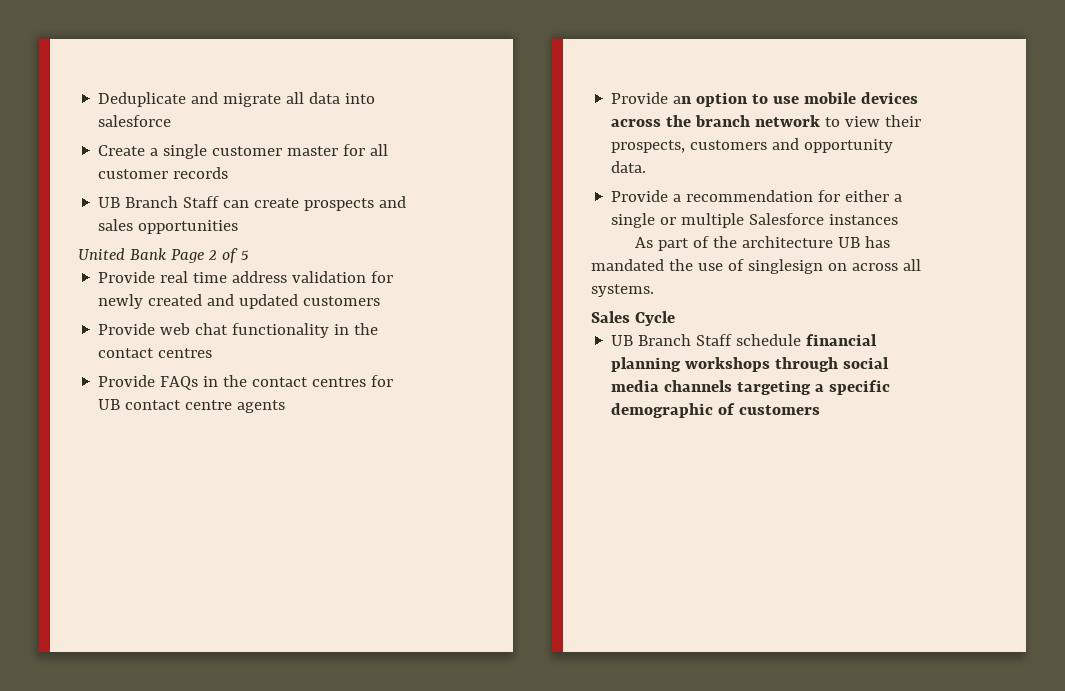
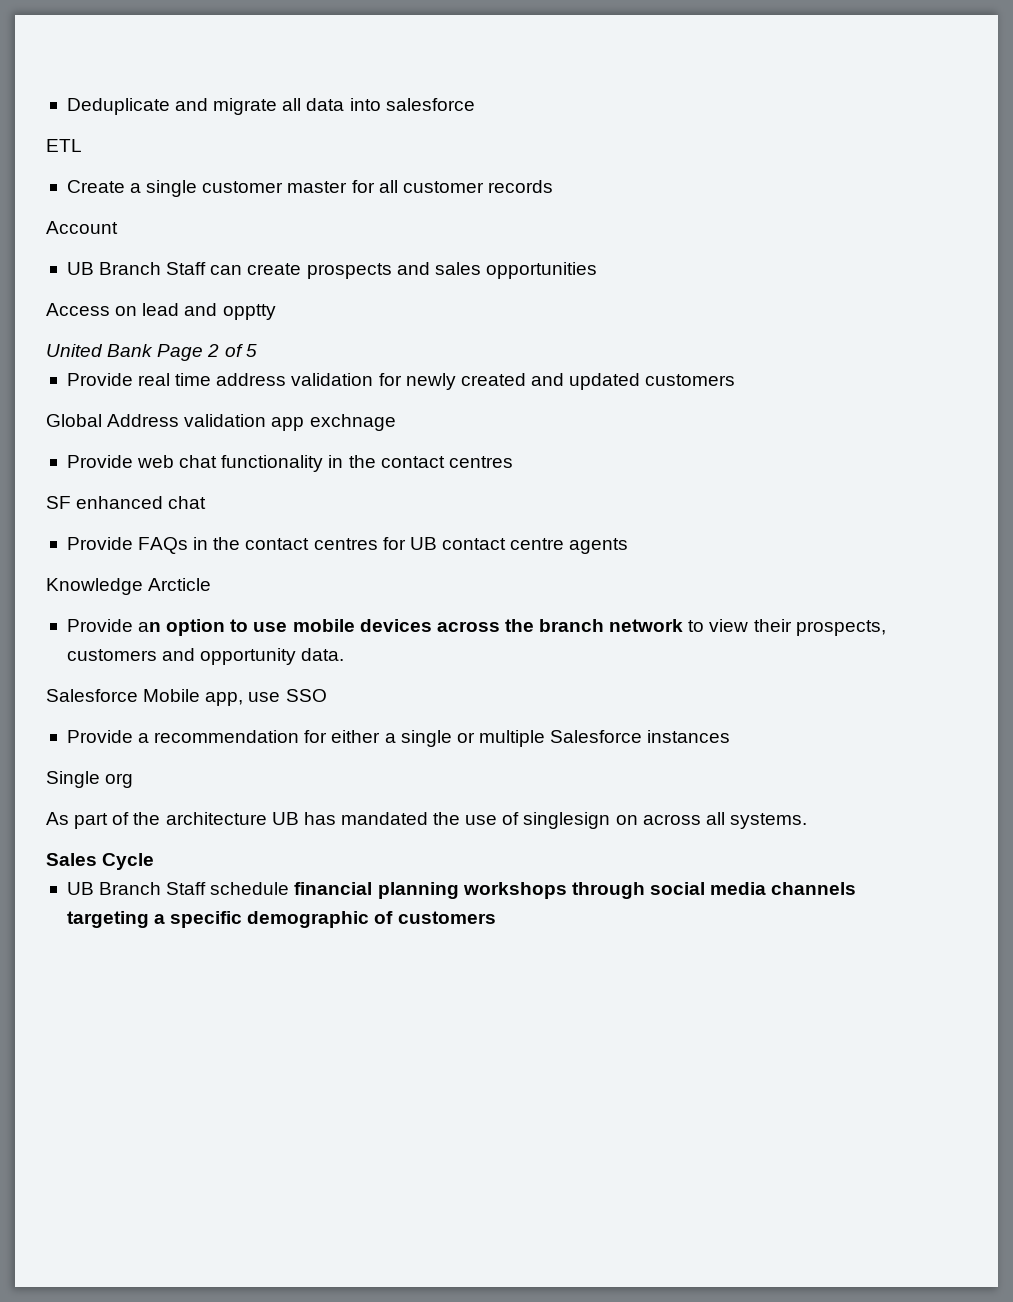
(172, 121) none -> [46,139,82,152] // ETL
(229, 173) none -> [46,221,118,234] // Account
(239, 227) none -> [46,303,276,320] // Access on lead and opptty
(381, 301) none -> [46,414,396,431] // Global Address validation app exchnage
(213, 353) none -> [46,496,207,509] // SF enhanced chat
(286, 406) none -> [46,578,212,595] // Knowledge Arcticle
(647, 167) none -> [46,689,327,706] // Salesforce Mobile app, use SSO
(899, 219) none -> [46,771,134,788] // Single org

